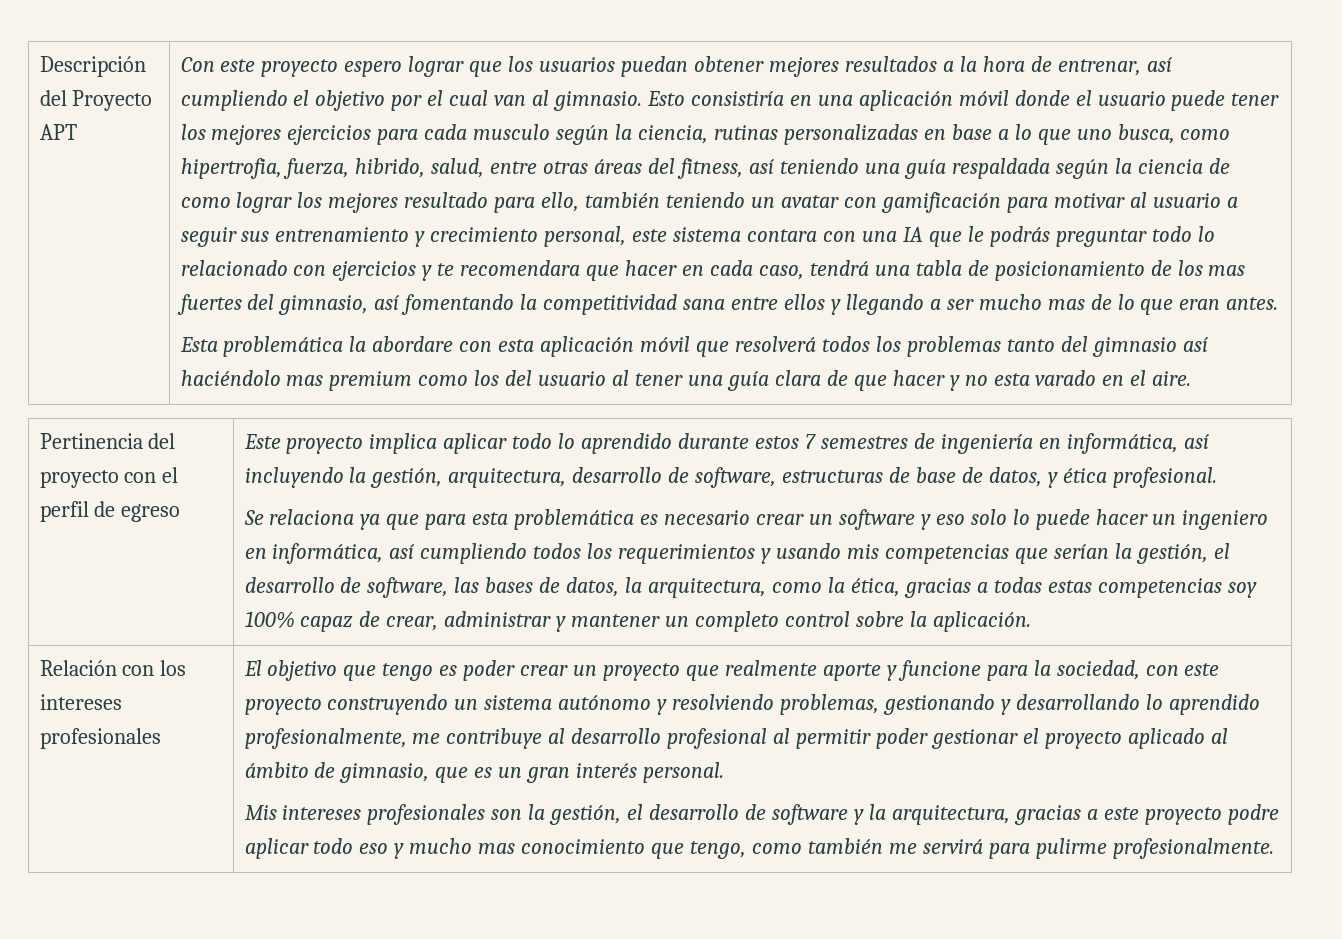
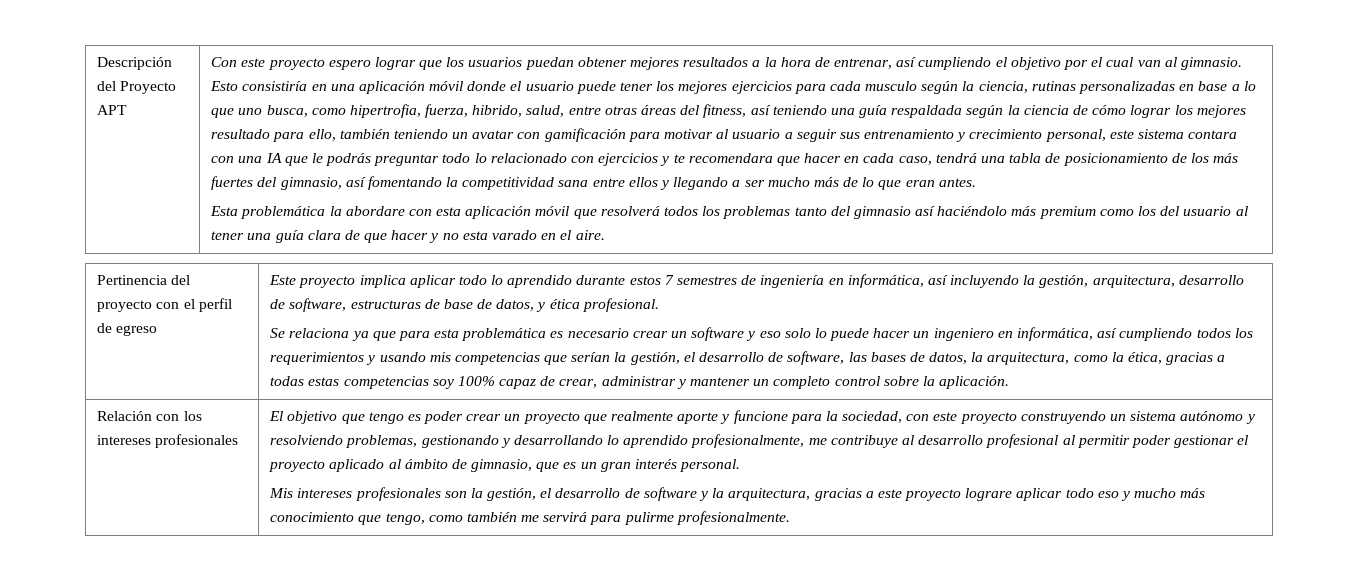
[180,197,231,208] como -> [1092,105,1127,115] cómo
[1208,265,1246,276] mas -> [1213,153,1239,163] más
[1047,299,1085,310] mas -> [813,177,839,187] más
[286,375,324,386] mas -> [1011,206,1037,216] más
[1227,804,1279,825] podre -> [965,488,1013,501] lograre
[478,843,516,854] mas -> [1180,488,1206,498] más

